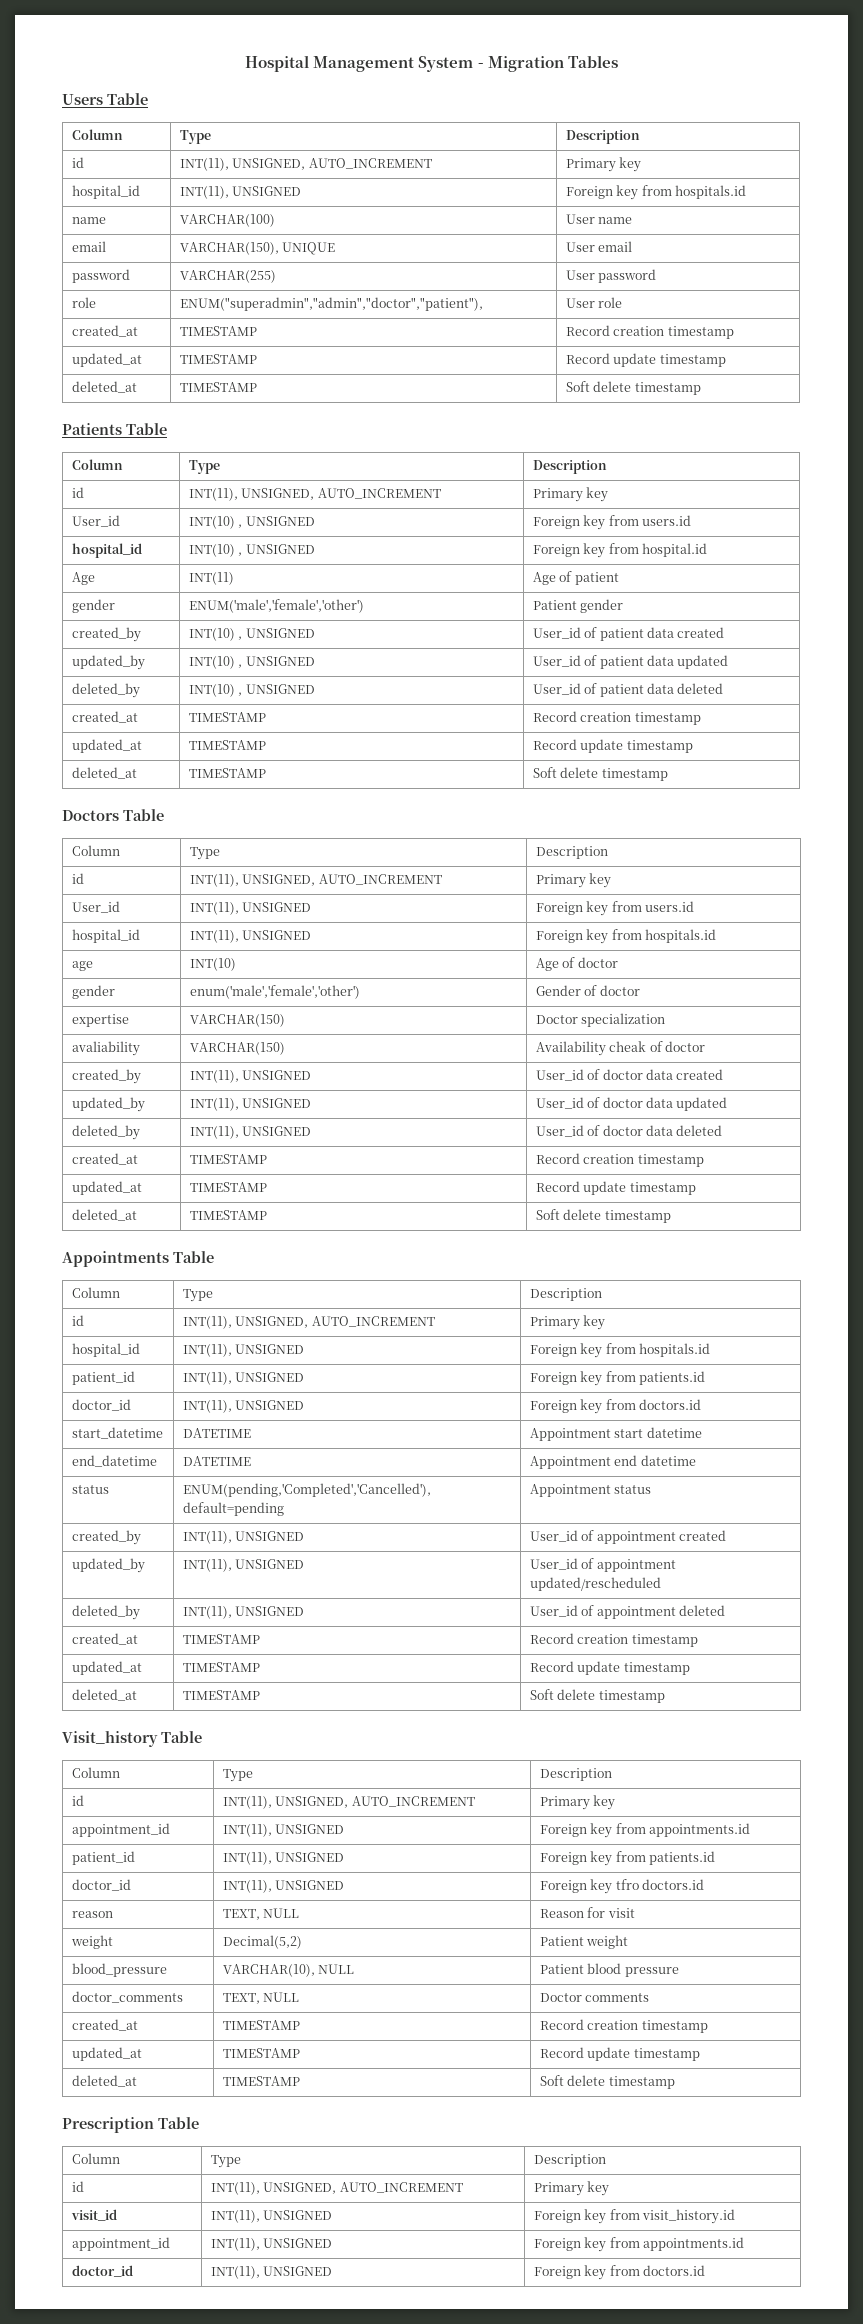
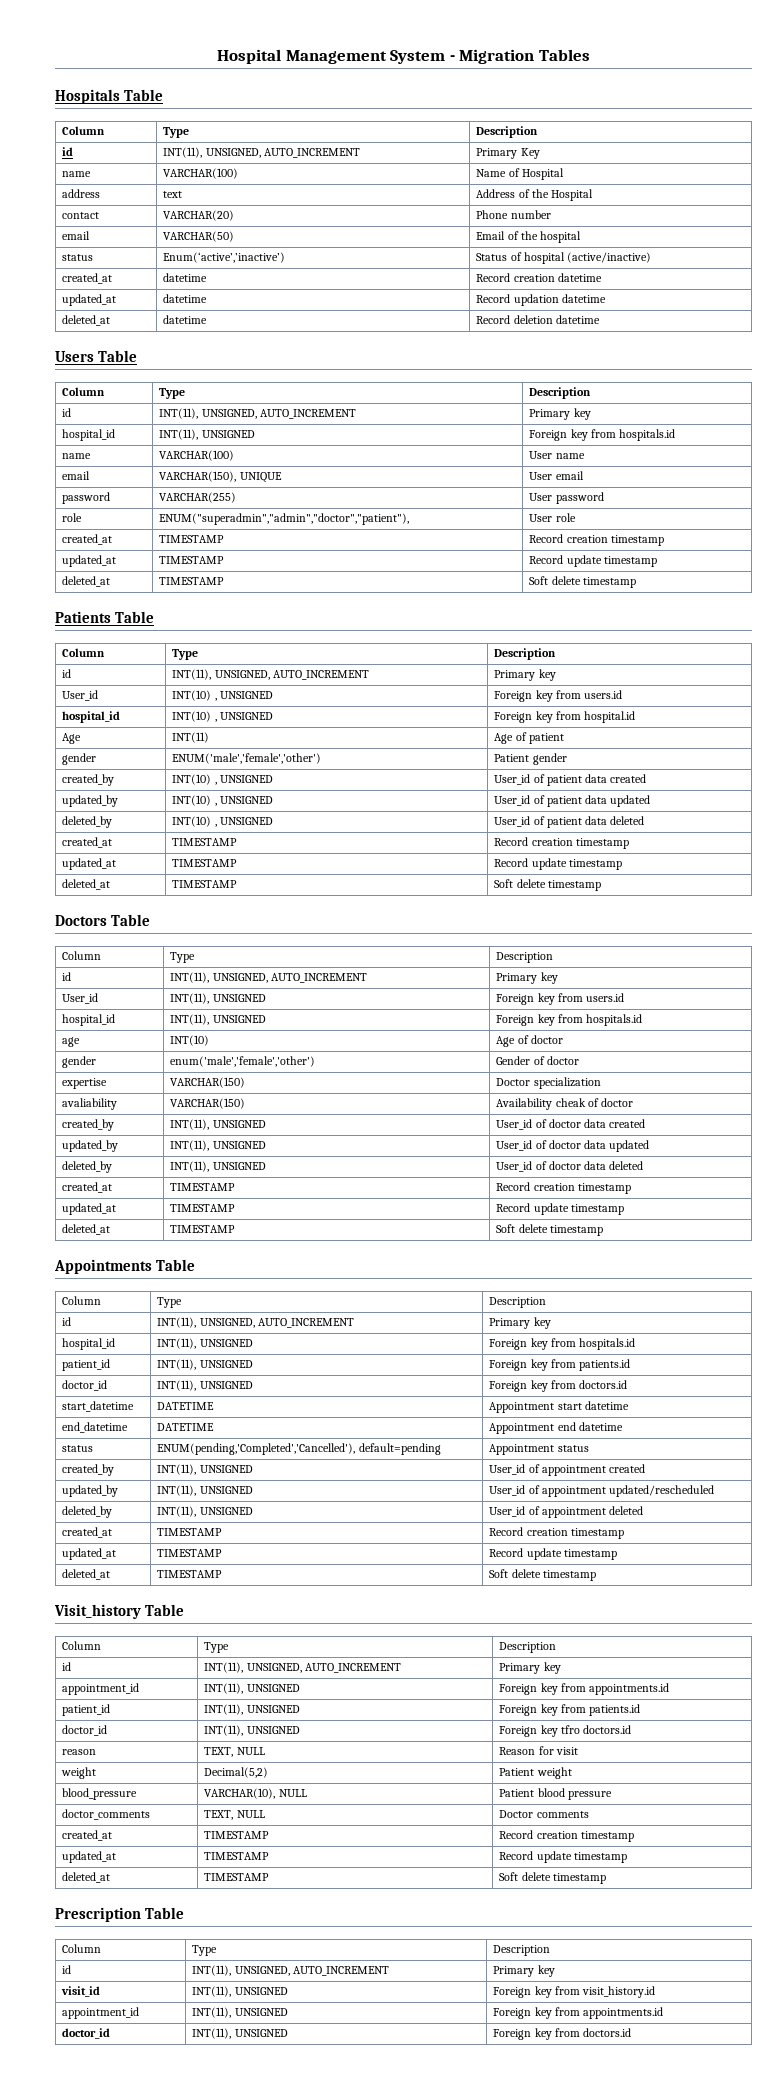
(618, 61) none -> [55,89,164,104] [62,126,106,135] [163,127,190,138] [476,126,539,138] [62,147,74,156] [163,147,360,158] [476,148,540,159] [62,171,92,177] [163,168,239,179] [476,168,564,180] [62,189,101,198] [163,191,183,198] [476,189,594,201] [62,212,100,219] [163,210,235,221] [476,210,551,219] [62,231,91,240] [163,231,235,242] [476,231,582,243] [62,254,94,261] [163,252,286,263] [476,252,652,264] [62,273,113,284] [163,273,208,282] [476,273,602,282] [62,294,117,306] [163,294,208,303] [476,294,606,306] [62,315,111,326] [163,315,208,324] [476,315,600,324] // Hospitals Table // Column | Type | Description // id | INT(11), UNSIGNED, AUTO_INCREMENT | Primary Key // name | VARCHAR(100) | Name of Hospital // address | text | Address of the Hospital // contact | VARCHAR(20) | Phone number // email | VARCHAR(50) | Email of the hospital // status | Enum(‘active’,’inactive’) | Status of hospital (active/inactive) // created_at | datetime | Record creation datetime // updated_at | datetime | Record updation datetime // deleted_at | datetime | Record deletion datetime

